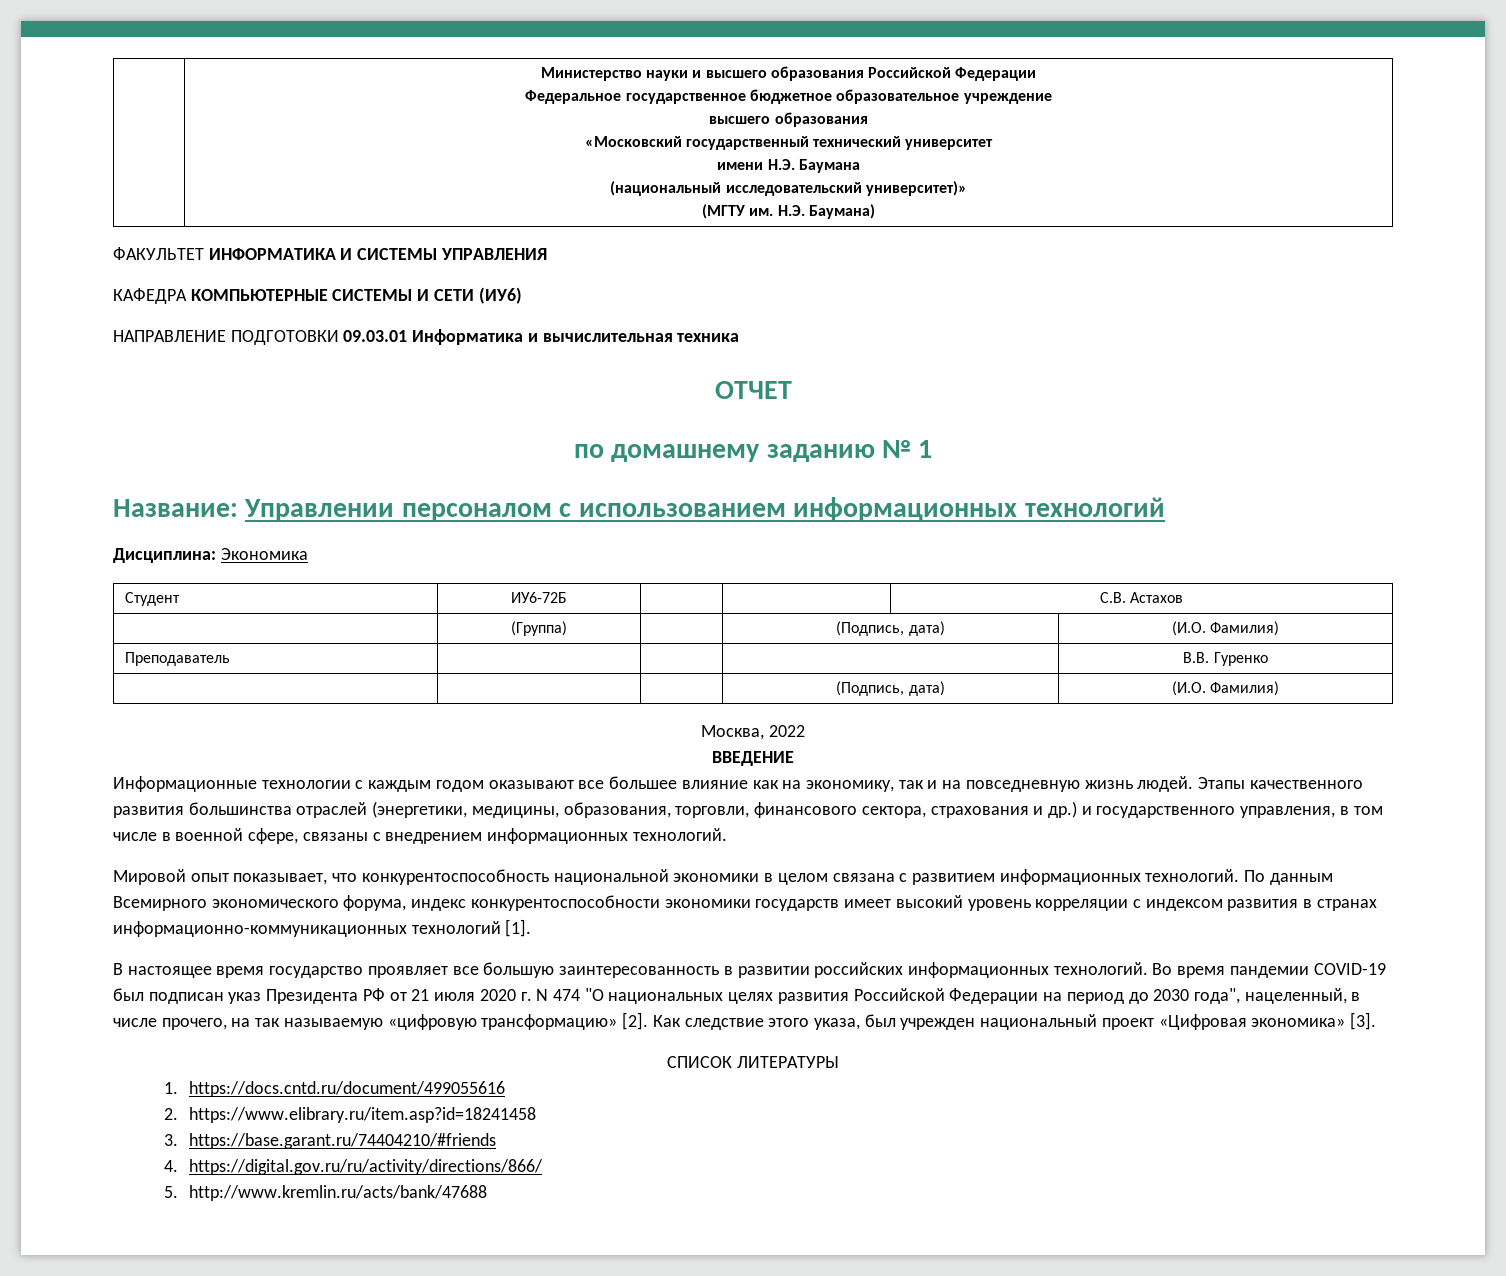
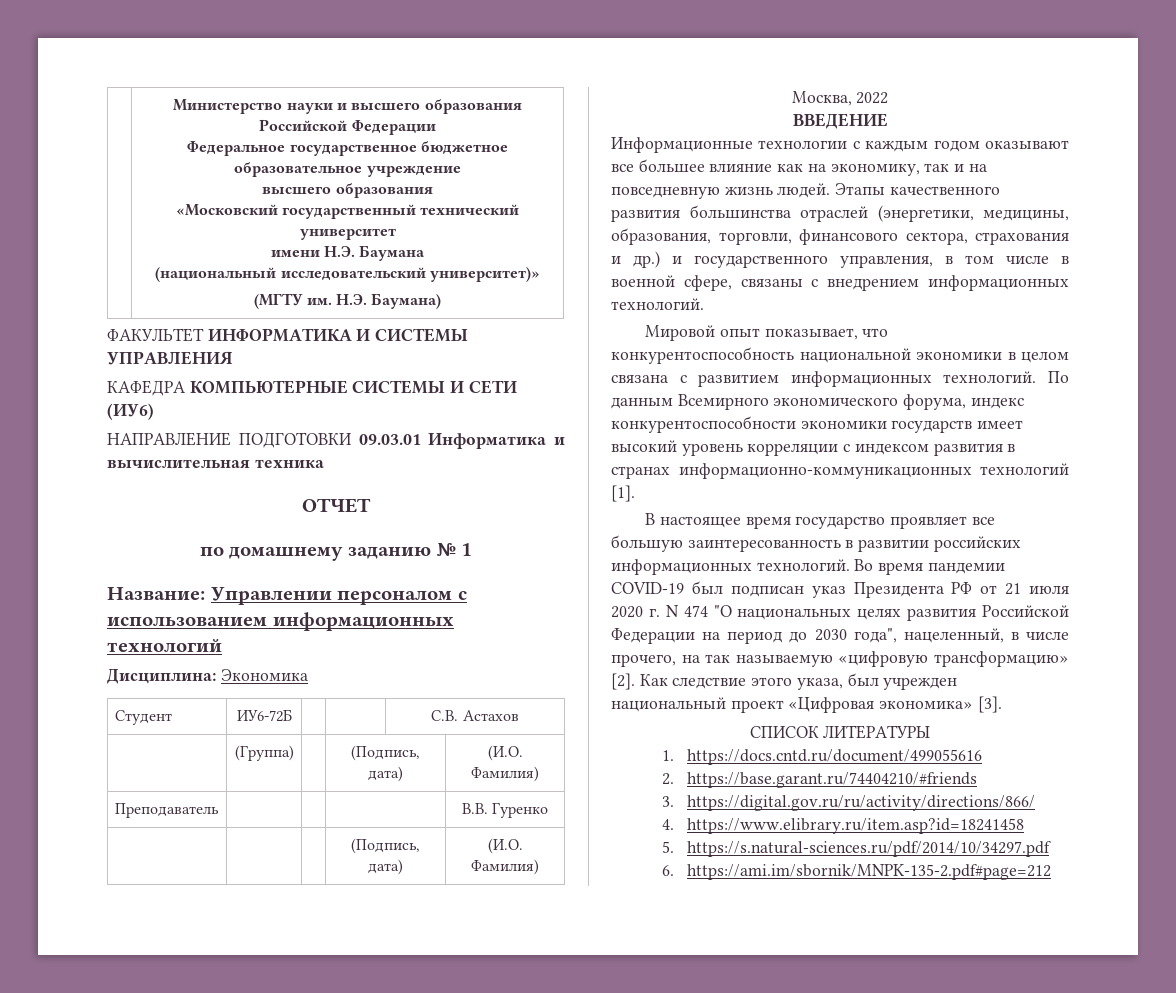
[188,1107,536,1123] [163,1134,178,1146] https://www.elibrary.ru/item.asp?id=18241458 // 3. -> (674, 779) none
[163,1160,178,1172] 4. -> [661,796,674,807] 3.
[163,1185,487,1201] 5. http://www.kremlin.ru/acts/bank/47688 -> [661,818,1024,834] [661,841,1051,857] [661,864,1051,880] 4. https://www.elibrary.ru/item.asp?id=18241458 // 5. https://s.natural-sciences.ru/pdf/2014/10/34297.pdf // 6. https://ami.im/sbornik/MNPK-135-2.pdf#page=212

